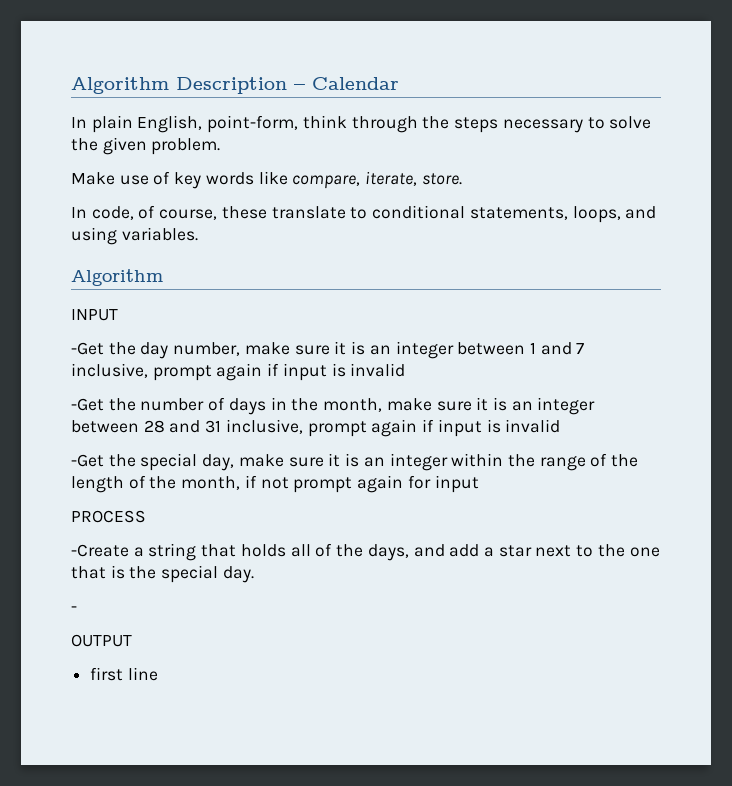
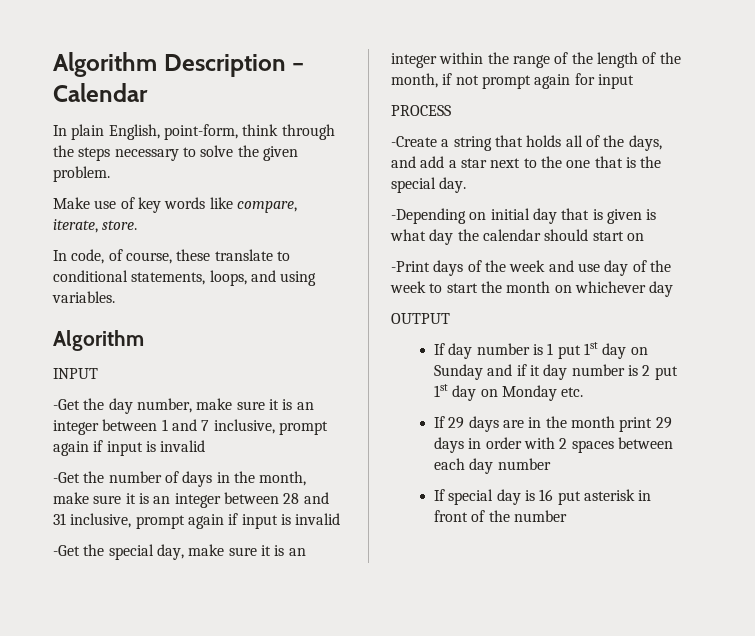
[71,606,77,612] [71,634,132,647] [90,667,158,681] - // OUTPUT // first line -> [391,208,657,224] [390,229,644,245] [391,260,671,276] [390,281,674,297] [391,313,450,324] [434,342,648,359] [434,364,678,380] [434,384,584,401] [434,416,672,432] [434,437,674,453] [434,458,551,474] [434,489,652,505] [434,510,568,522] -Depending on initial day that is given is what day the calendar should start on // -Print days of the week and use day of the week to start the month on whichever day // OUTPUT // If day number is 1 put 1st day on Sunday and if it day number is 2 put 1st day on Monday etc. // If 29 days are in the month print 29 days in order with 2 spaces between each day number // If special day is 16 put asterisk in front of the number

